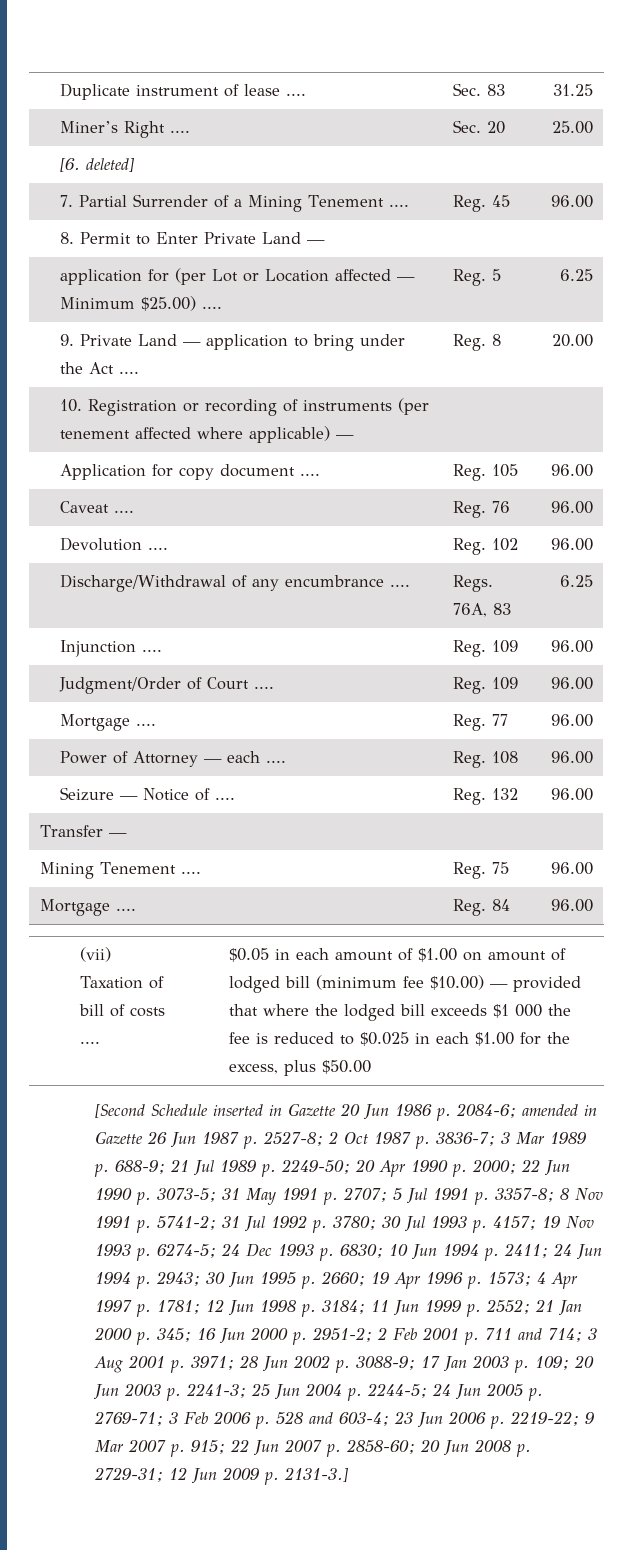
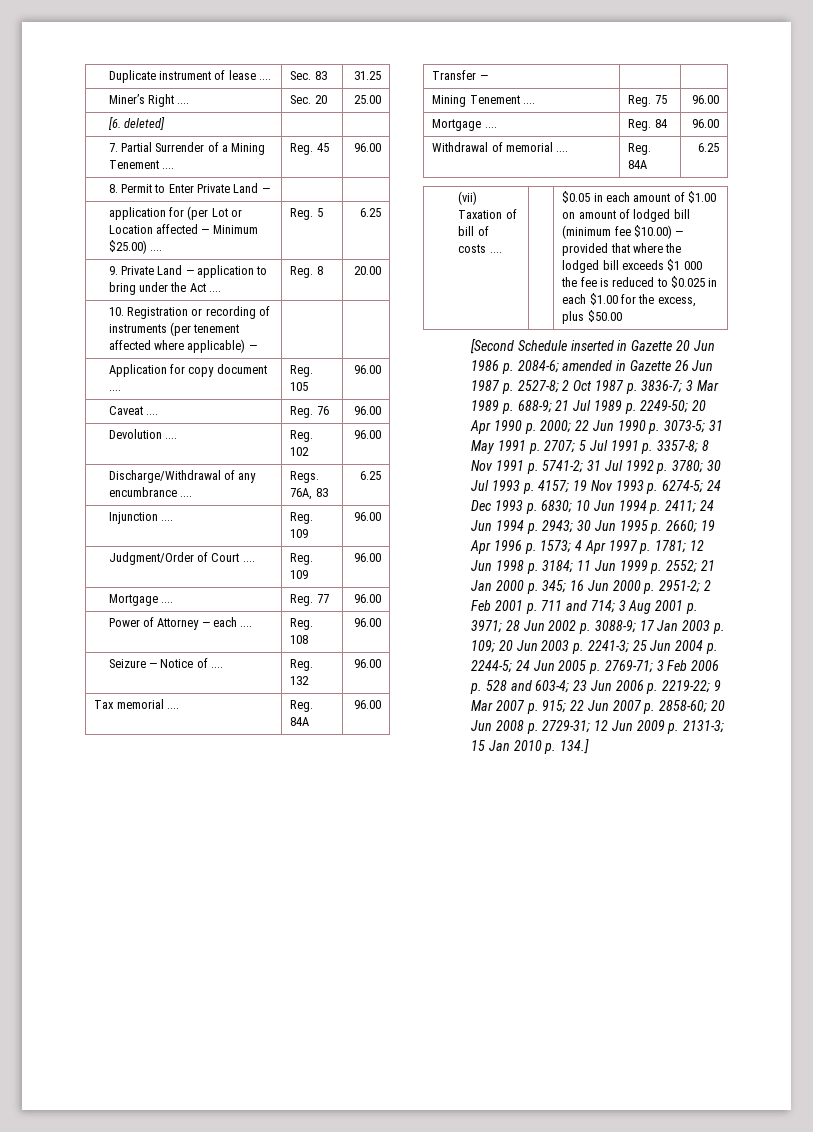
(593, 794) none -> [94,699,179,709] [290,700,314,712] [290,717,310,726] [353,700,381,709] // Tax memorial .... | Reg. 84A | 96.00
(593, 905) none -> [432,142,569,152] [628,143,652,155] [628,160,648,169] [697,143,719,152] // Withdrawal of memorial .... | Reg. 84A | 6.25
[283,1467,349,1482] 2131-3.] -> [683,720,725,733] [470,739,590,754] 2131-3; 15 Jan 2010 p. 134.]

